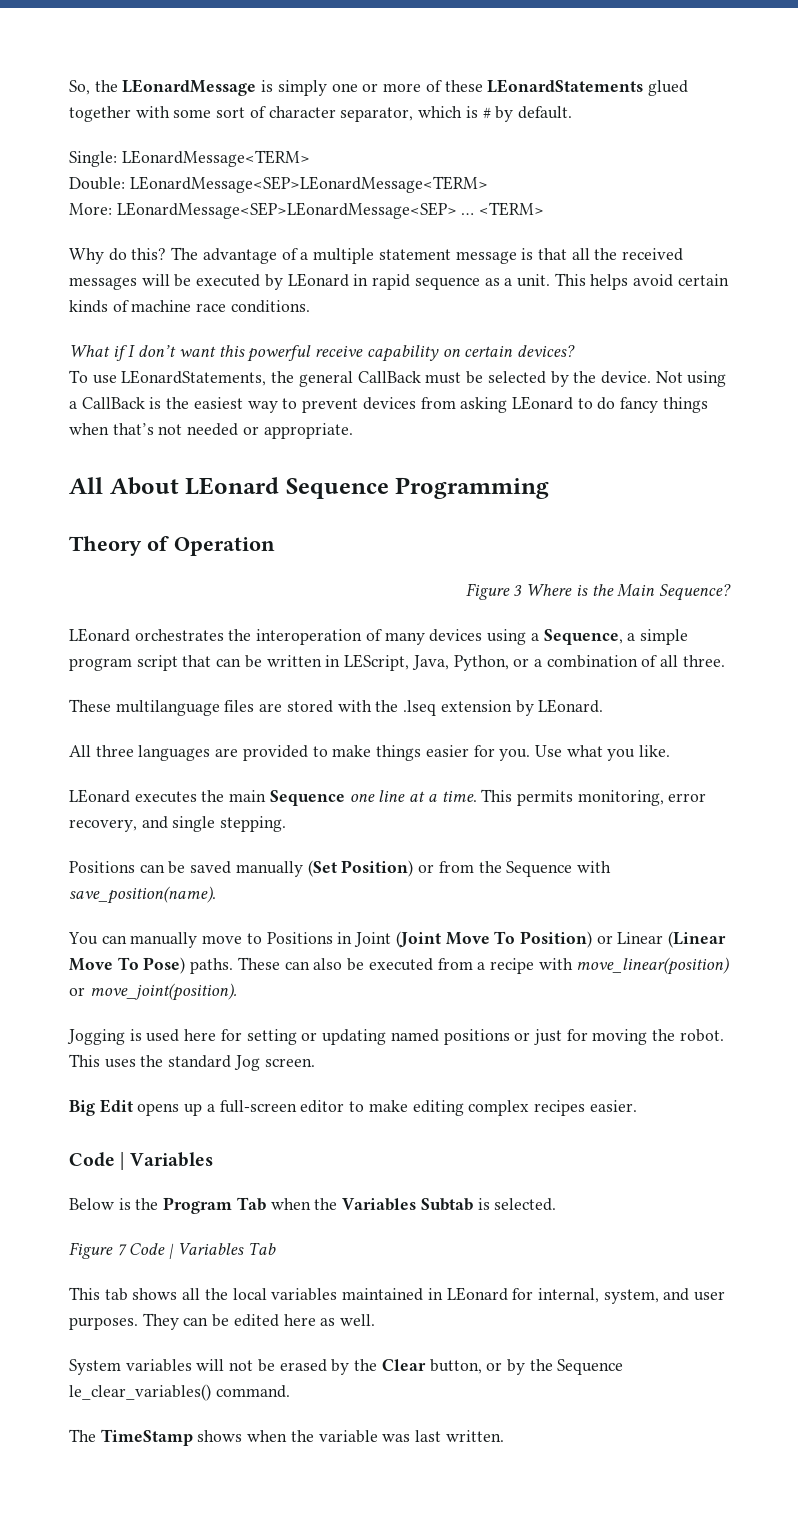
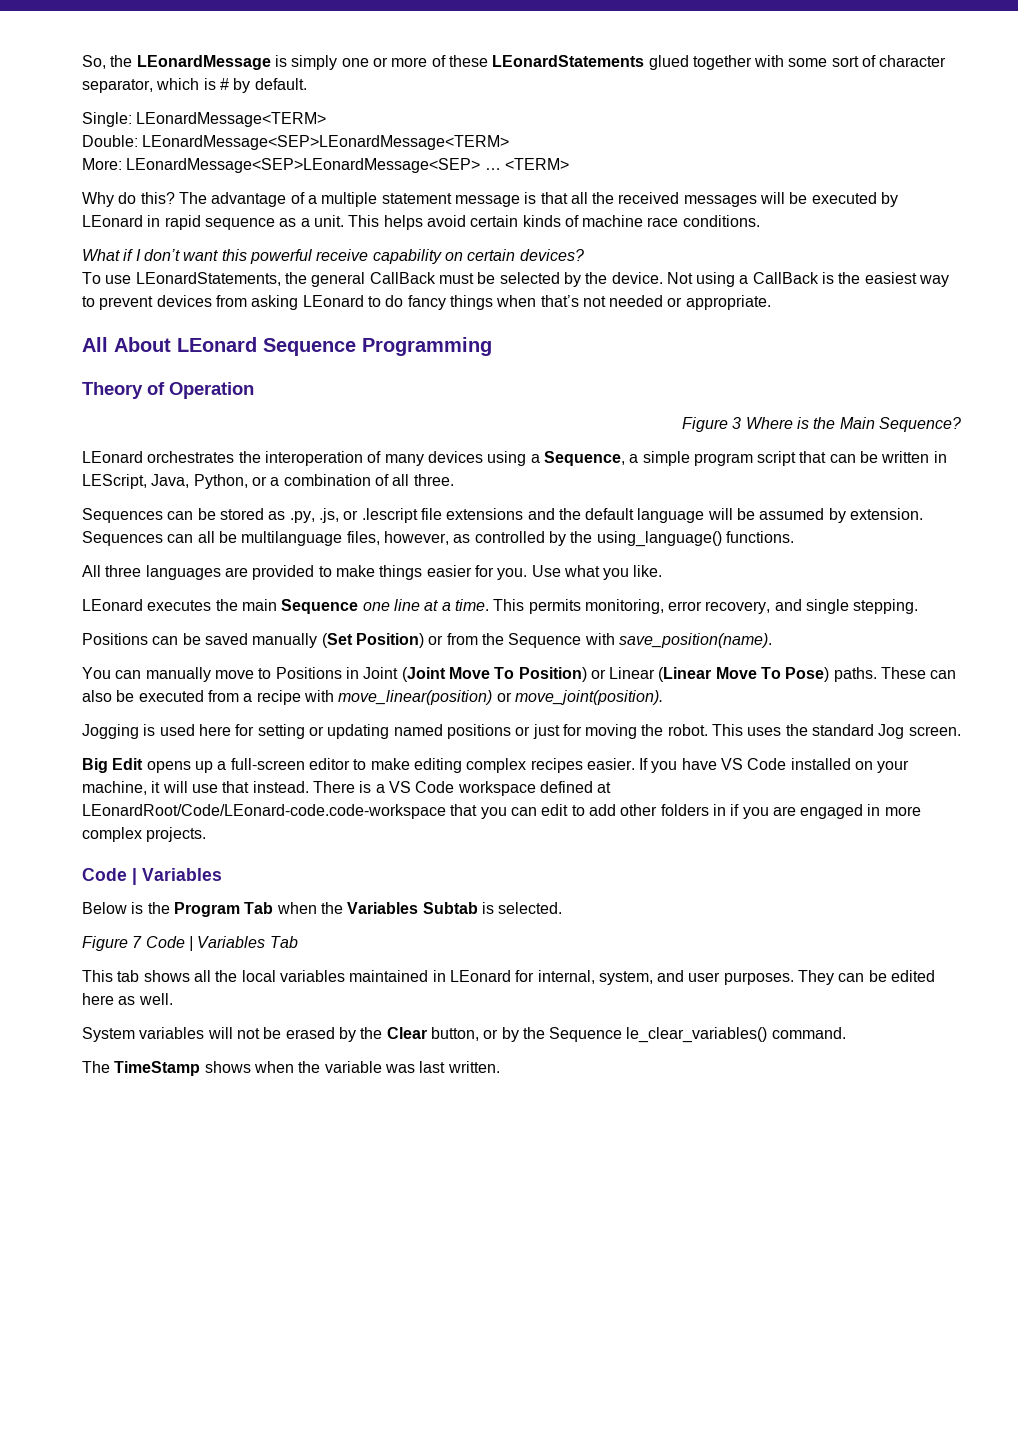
[69,699,604,716] These multilanguage files are stored with the .lseq extension by LEonard. -> [82,508,924,523] [82,531,794,547] Sequences can be stored as .py, .js, or .lescript file extensions and the default language will be assumed by extension. Sequences can all be multilanguage files, however, as controlled by the using_language() functions.
(637, 1106) none -> [639,758,910,773] [82,781,612,796] [82,804,921,819] [82,827,207,842] If you have VS Code installed on your machine, it will use that instead. There is a VS Code workspace defined at LEonardRoot/Code/LEonard-code.code-workspace that you can edit to add other folders in if you are engaged in more complex projects.

